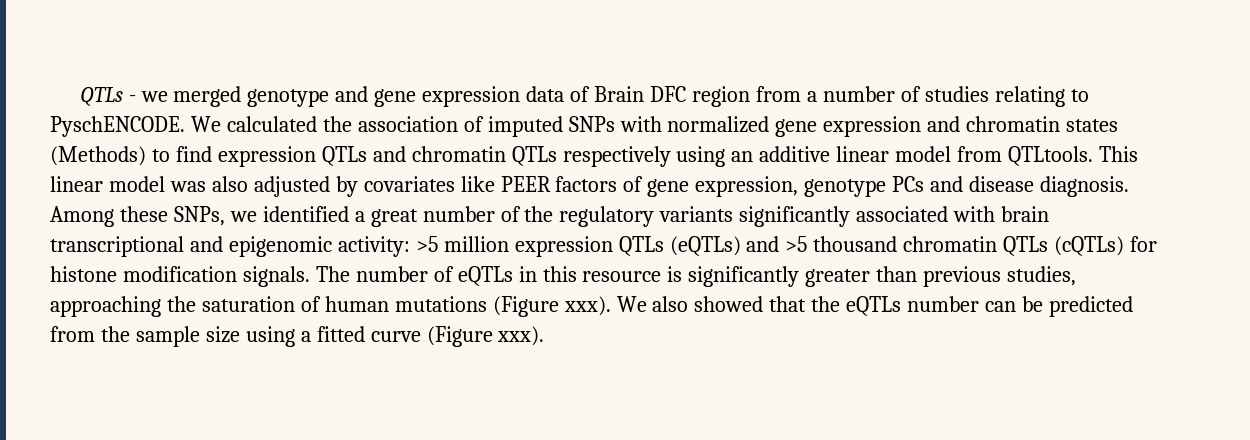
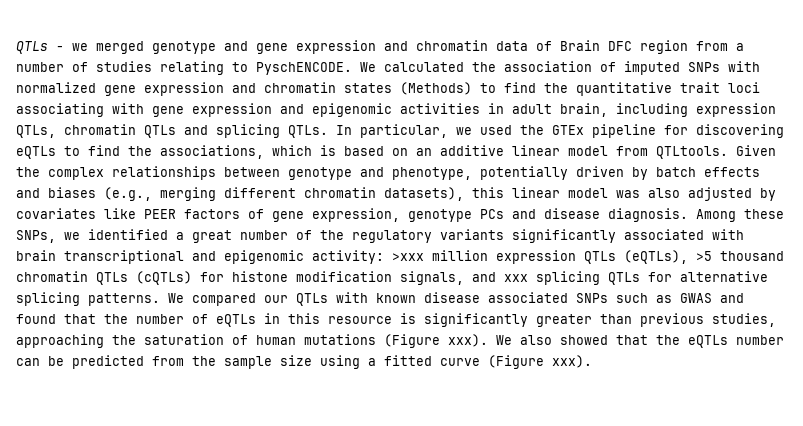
(521, 96) none -> [384,40,488,51] and chromatin
[217,146,726,167] expression QTLs and chromatin QTLs respectively using -> [544,82,760,96] [16,103,776,117] [16,124,784,138] [16,145,408,159] the quantitative trait loci associating with gene expression and epigenomic activities in adult brain, including expression QTLs, chromatin QTLs and splicing QTLs. In particular, we used the GTEx pipeline for discovering eQTLs to find the associations, which is based on
[1099,146,1139,162] This -> [736,145,776,156] [16,166,760,180] [16,187,504,201] Given the complex relationships between genotype and phenotype, potentially driven by batch effects and biases (e.g., merging different chromatin datasets), this
[415,236,438,252] >5 -> [392,253,424,261] >xxx
[669,236,780,256] (eQTLs) and -> [624,250,688,264] (eQTLs),
[242,266,350,287] signals. The -> [400,271,768,285] [16,292,744,306] [16,314,128,324] signals, and xxx splicing QTLs for alternative splicing patterns. We compared our QTLs with known disease associated SNPs such as GWAS and found that the

